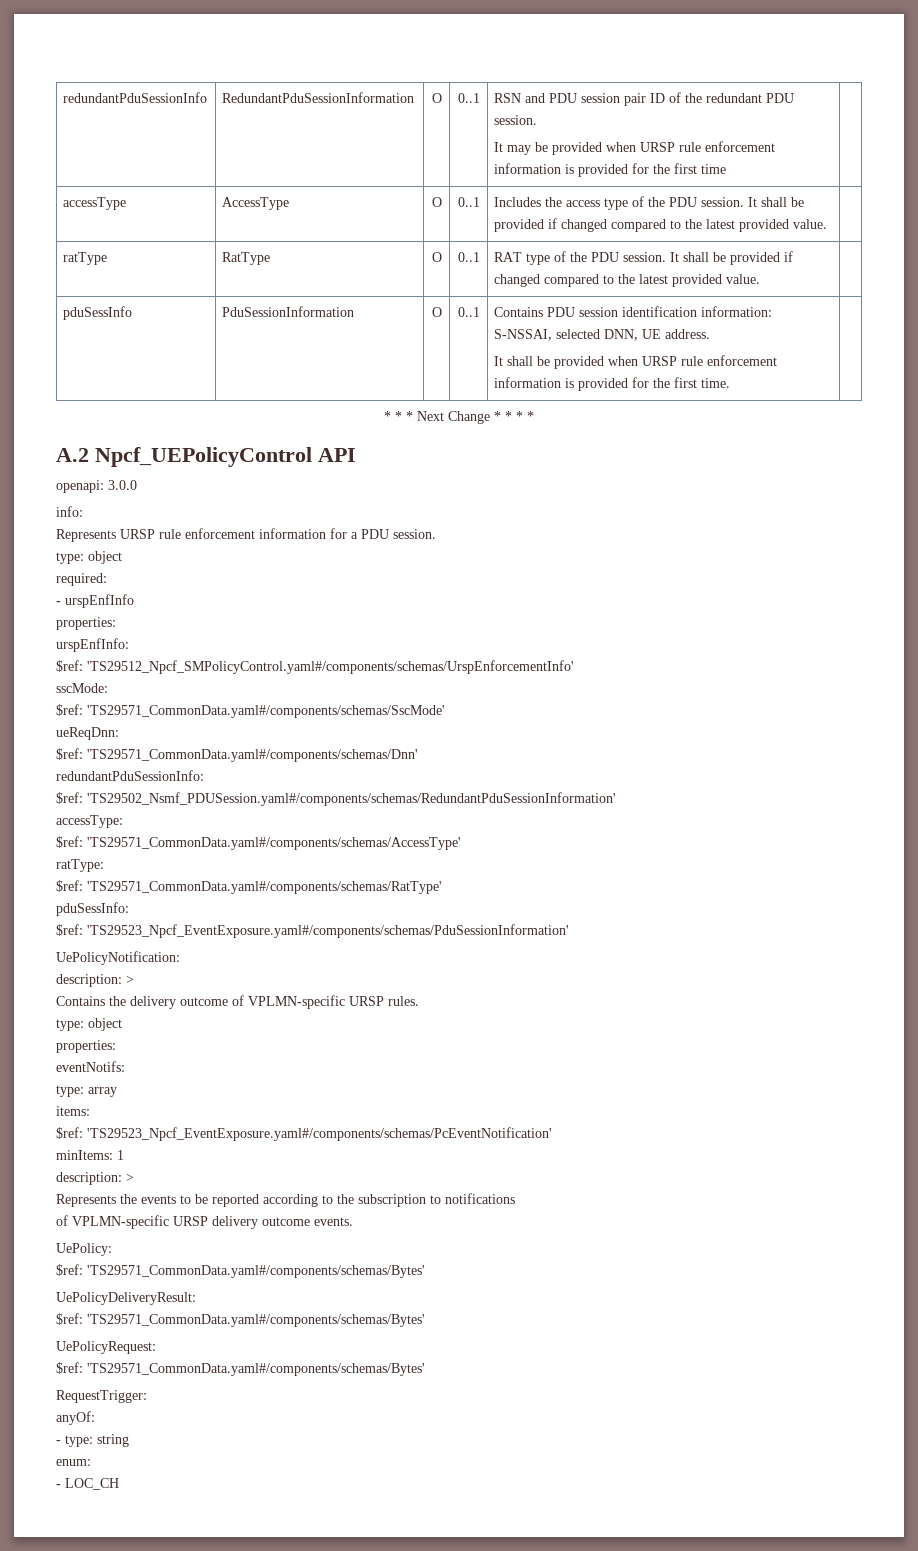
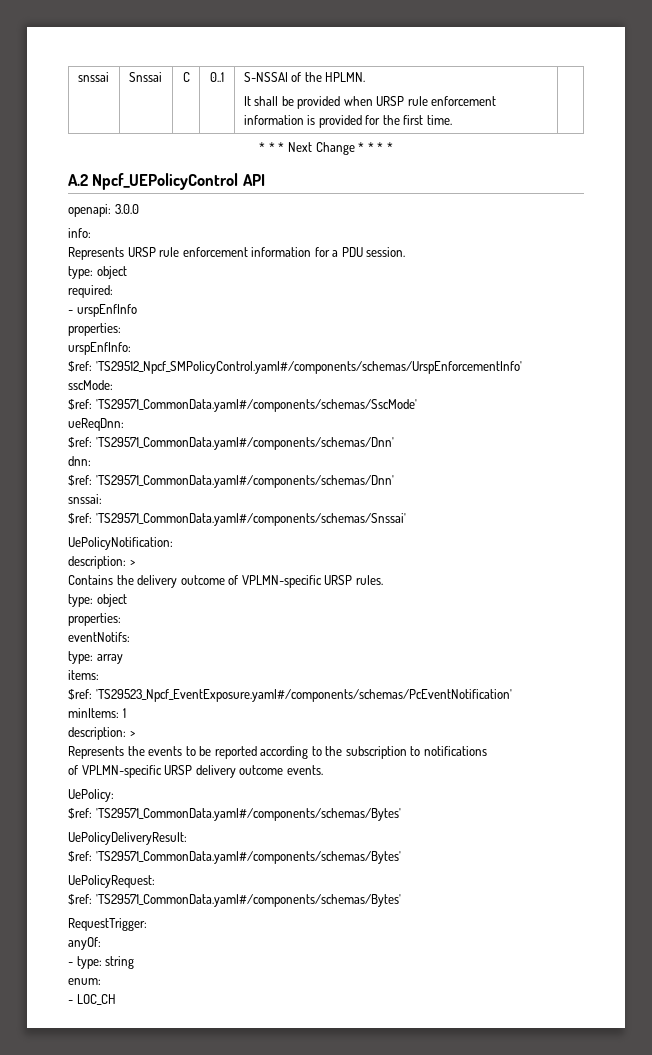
[63,92,208,103] [222,92,415,103] [431,93,442,103] [457,93,480,103] [494,92,795,106] [494,115,538,125] [494,141,776,155] [494,163,727,177] [63,197,127,210] [222,197,290,210] [431,197,442,207] [457,197,480,207] [494,196,805,210] [494,218,828,232] [63,252,108,265] [222,252,271,265] [431,252,442,262] [457,252,480,262] [494,251,794,265] [494,274,761,287] [63,306,133,320] [222,306,355,317] [431,307,442,317] [457,307,480,317] [494,306,773,317] [494,329,711,341] redundantPduSessionInfo | RedundantPduSessionInformation | O | 0..1 | RSN and PDU session pair ID of the redundant PDU session. // It may be provided when URSP rule enforcement information is provided for the first time | // accessType | AccessType | O | 0..1 | Includes the access type of the PDU session. It shall be provided if changed compared to the latest provided value. | // ratType | RatType | O | 0..1 | RAT type of the PDU session. It shall be provided if changed compared to the latest provided value. | // pduSessInfo | PduSessionInformation | O | 0..1 | Contains PDU session identification information: S-NSSAI, selected DNN, UE address. -> [77,72,109,82] [128,72,162,82] [182,72,190,82] [210,72,224,82] [243,72,366,82] snssai | Snssai | C | 0..1 | S-NSSAI of the HPLMN.
[56,770,204,781] [56,792,616,806] [56,815,123,828] [56,836,461,850] [56,859,104,872] [56,880,442,894] [56,902,129,916] [56,924,569,938] redundantPduSessionInfo: // $ref: 'TS29502_Nsmf_PDUSession.yaml#/components/schemas/RedundantPduSessionInformation' // accessType: // $ref: 'TS29571_CommonData.yaml#/components/schemas/AccessType' // ratType: // $ref: 'TS29571_CommonData.yaml#/components/schemas/RatType' // pduSessInfo: // $ref: 'TS29523_Npcf_EventExposure.yaml#/components/schemas/PduSessionInformation' -> [68,456,91,466] [68,475,394,488] [68,494,102,504] [68,513,406,526] dnn: // $ref: 'TS29571_CommonData.yaml#/components/schemas/Dnn' // snssai: // $ref: 'TS29571_CommonData.yaml#/components/schemas/Snssai'

